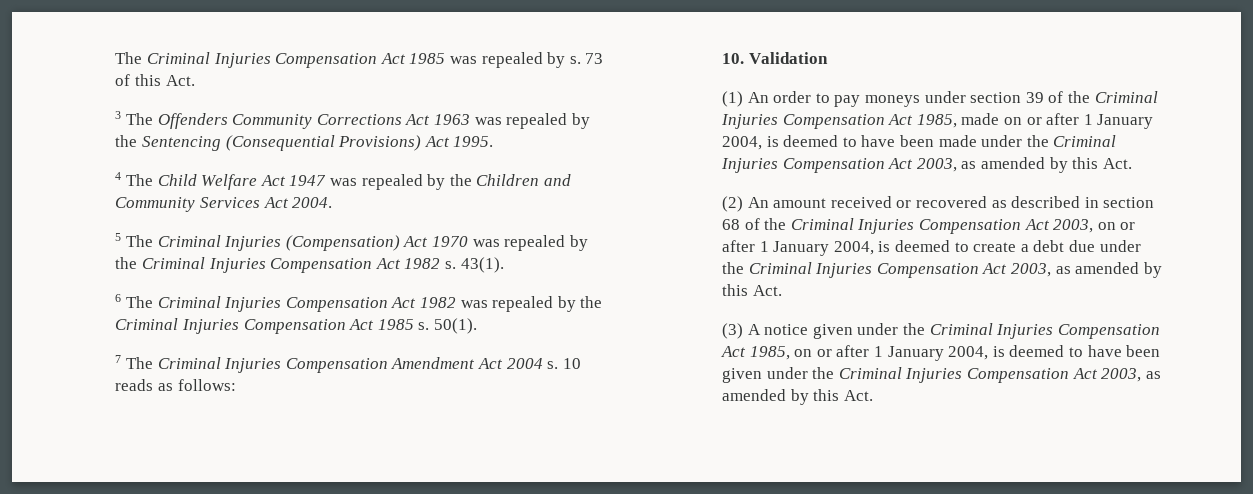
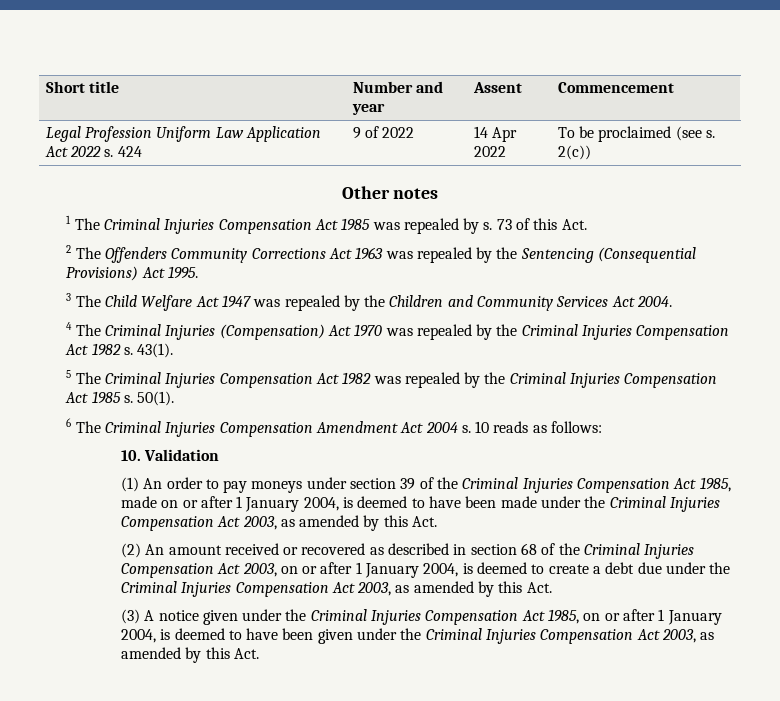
(115, 58) none -> [45,81,119,93] [352,81,443,93] [351,103,385,115] [472,82,522,93] [557,82,674,93] [45,126,321,142] [44,146,142,157] [352,126,415,139] [473,126,517,142] [473,146,506,157] [557,126,715,142] [557,145,591,160] [341,186,439,199] [66,215,72,224] Short title | Number and year | Assent | Commencement // Legal Profession Uniform Law Application Act 2022 s. 424 | 9 of 2022 | 14 Apr 2022 | To be proclaimed (see s. 2(c)) // Other notes // 1
[115,111,122,119] 3 -> [66,245,72,253] 2
[115,172,122,180] 4 -> [66,293,72,301] 3
[115,233,122,241] 5 -> [66,322,73,330] 4
[115,294,122,302] 6 -> [66,370,72,378] 5
[115,355,122,363] 7 -> [66,418,72,427] 6

